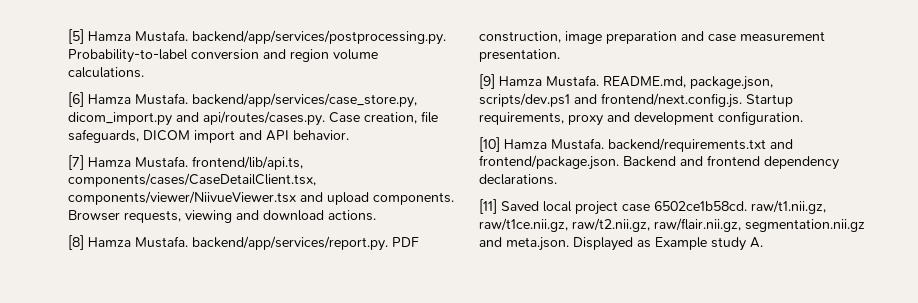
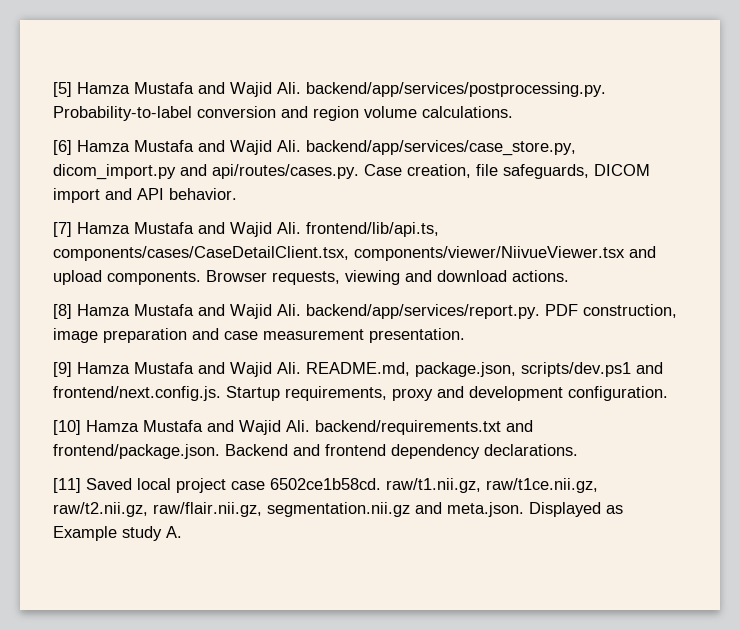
[135,30,188,42] Mustafa. -> [134,82,301,97] Mustafa and Wajid Ali.
[135,93,188,105] Mustafa. -> [134,140,301,155] Mustafa and Wajid Ali.
[135,156,188,168] Mustafa. -> [134,222,301,237] Mustafa and Wajid Ali.
[135,236,188,248] Mustafa. -> [134,304,301,319] Mustafa and Wajid Ali.
[546,75,599,87] Mustafa. -> [134,362,301,377] Mustafa and Wajid Ali.
[551,138,604,150] Mustafa. -> [143,420,310,435] Mustafa and Wajid Ali.

